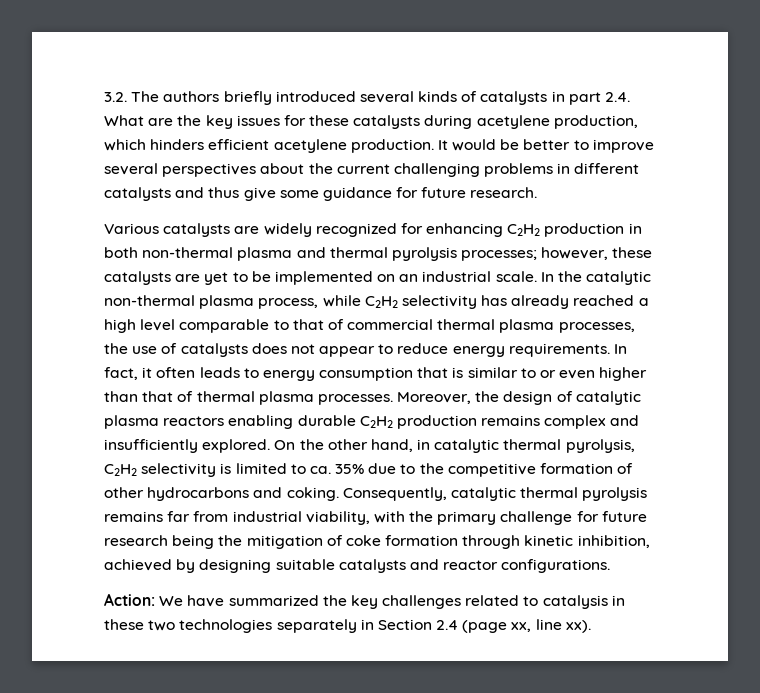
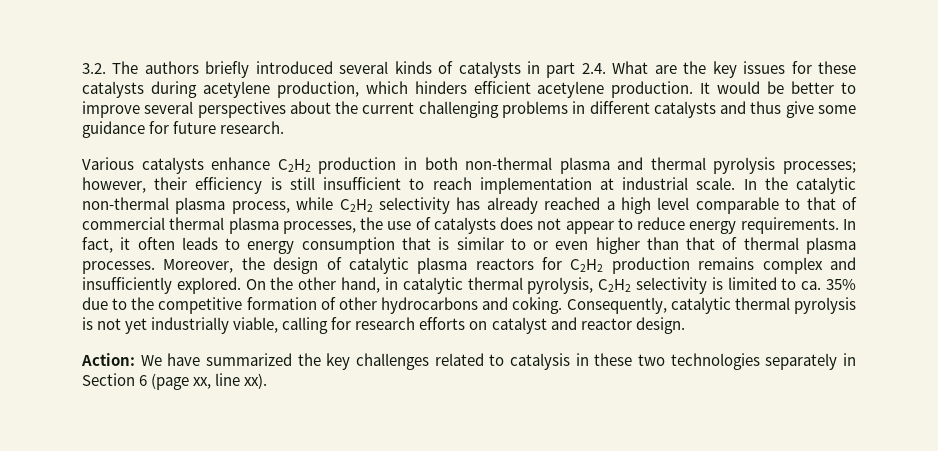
[234,223,504,237] are widely recognized for enhancing -> [211,157,271,170] enhance
[612,247,653,258] [104,271,419,285] these catalysts are yet to be implemented on an -> [154,177,614,194] their efficiency is still insufficient to reach implementation at
[228,415,356,429] enabling durable -> [542,257,563,270] for
[104,511,647,525] [104,535,650,549] [104,559,406,573] remains far from industrial viability, with the primary challenge for future research being the mitigation of coke formation through kinetic inhibition, achieved by designing suitable catalysts -> [82,317,547,334] is not yet industrially viable, calling for research efforts on catalyst
[501,559,611,573] configurations. -> [635,317,685,334] design.
[436,620,459,630] 2.4 -> [139,375,148,386] 6

